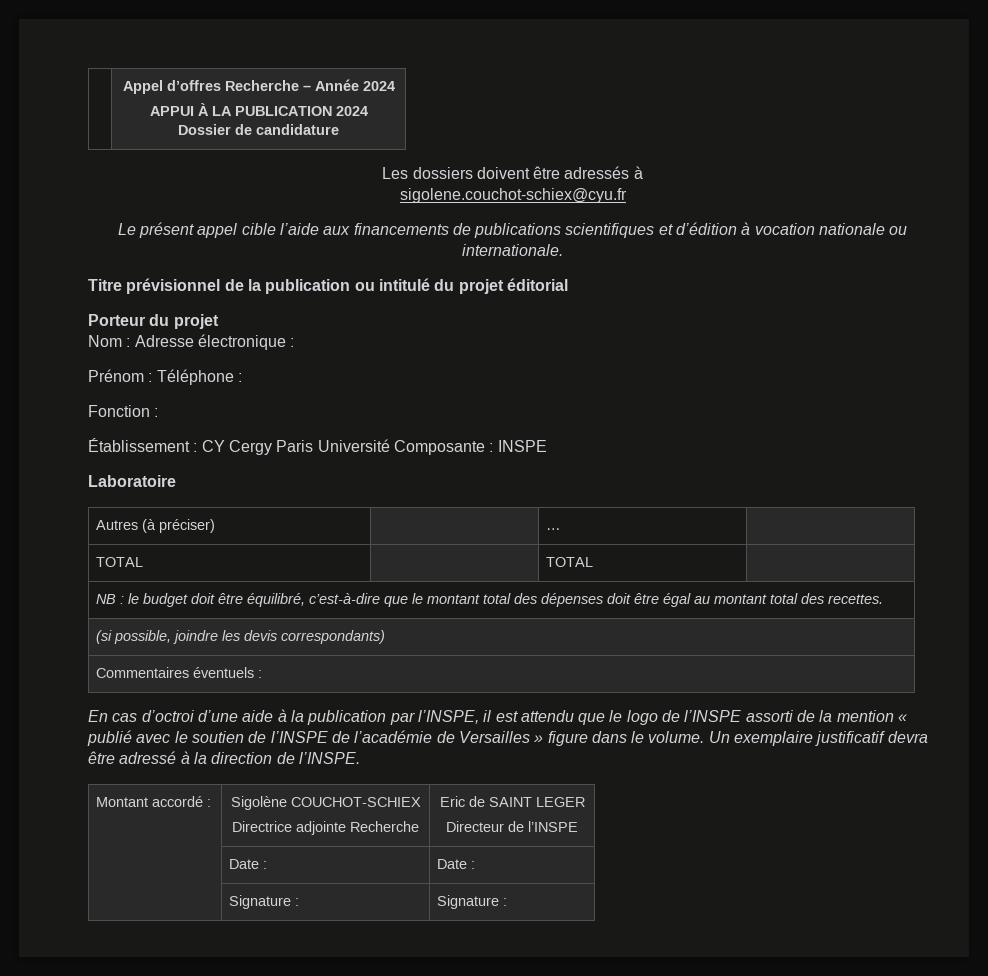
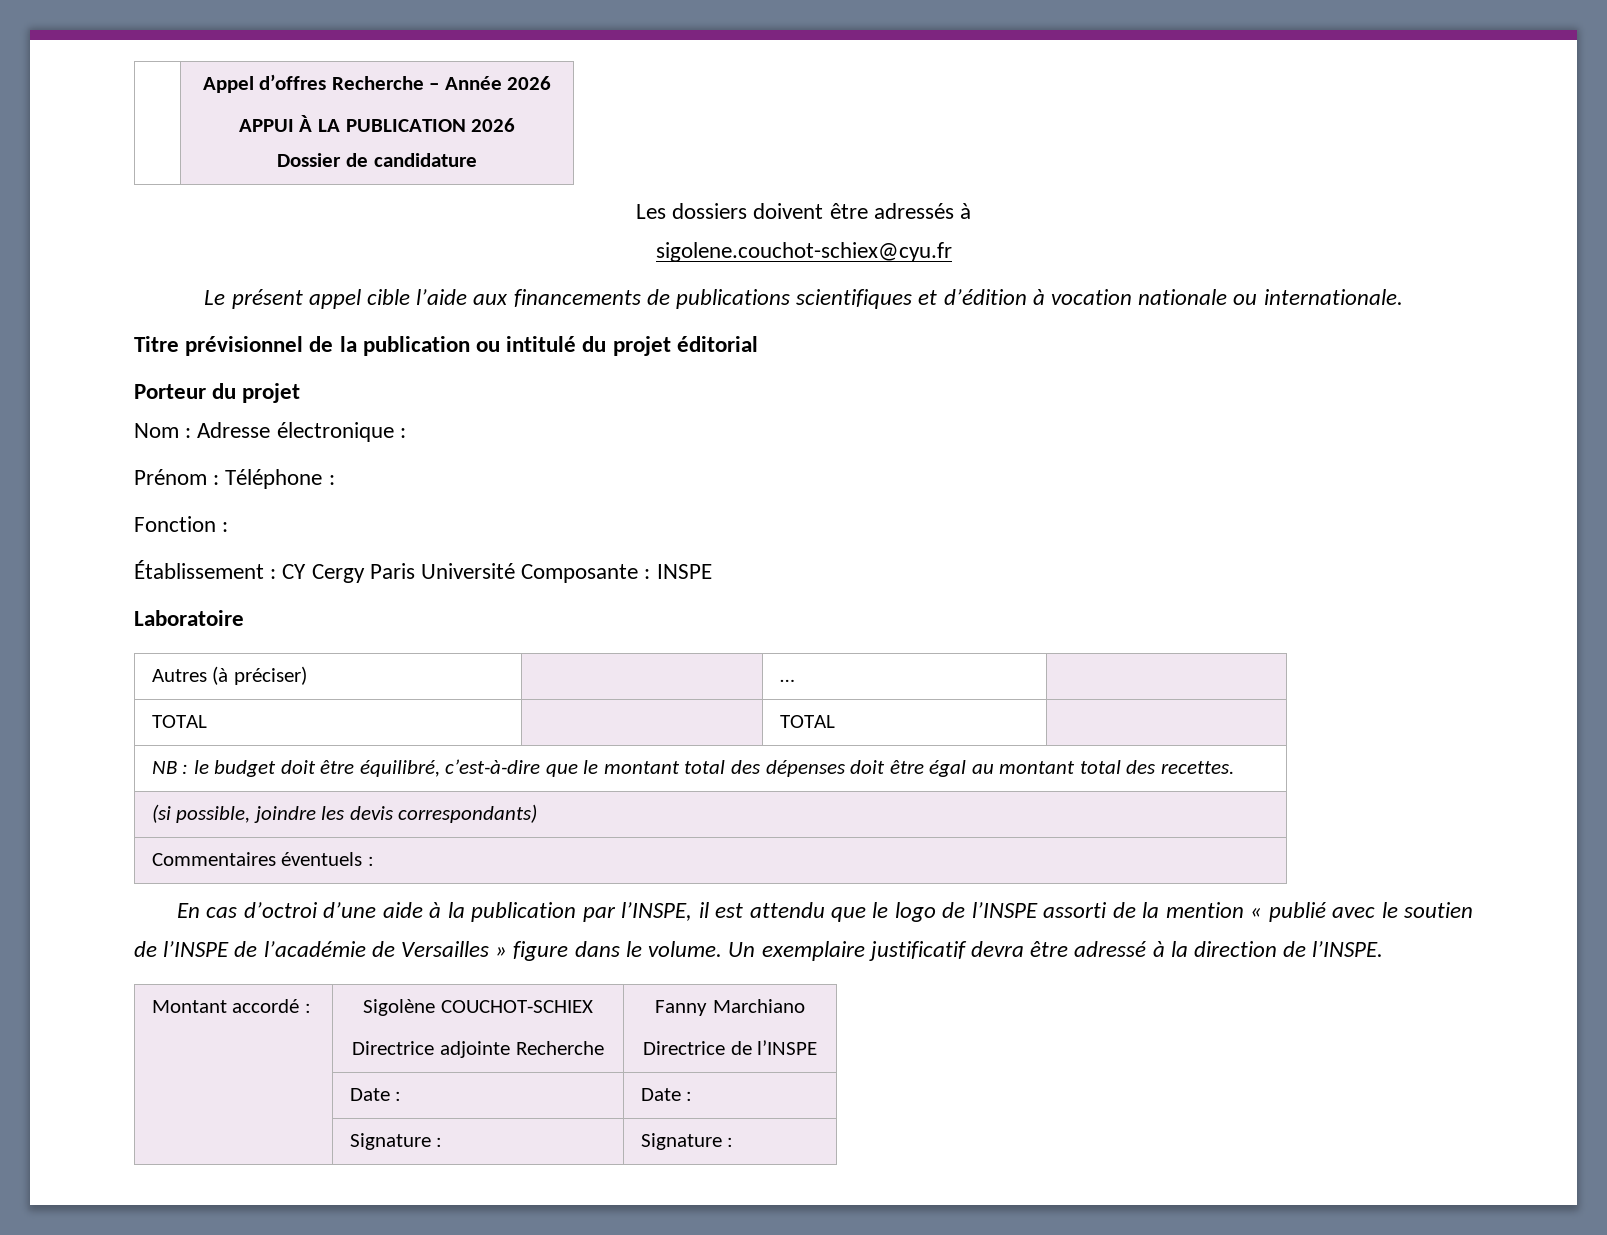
[362,81,395,91] 2024 -> [507,76,552,90] 2026
[335,106,368,116] 2024 -> [471,118,516,132] 2026
[439,796,585,807] [446,821,504,832] Eric de SAINT LEGER // Directeur -> [655,999,805,1016] [642,1041,725,1055] Fanny Marchiano // Directrice

